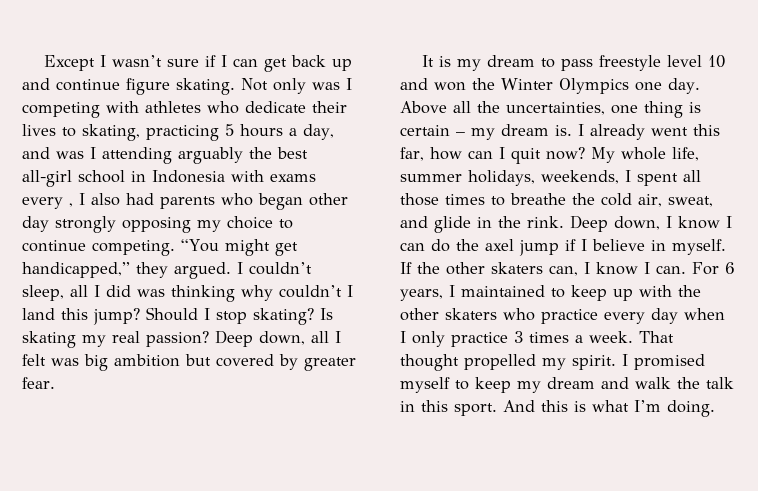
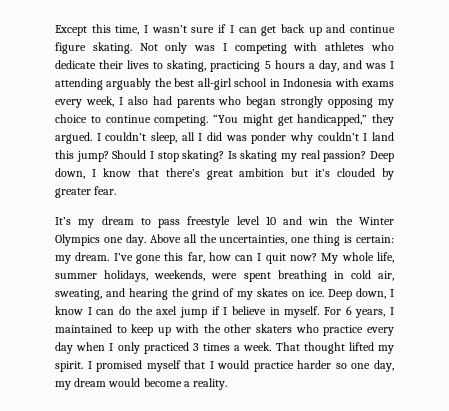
(95, 63) none -> [91,24,140,35] this time,
[69,203,73,207] , -> [85,96,114,107] week,
[309,193,348,206] [22,216,49,232] other day -> (277, 102) none
[171,285,235,302] thinking -> [251,132,287,144] ponder
[311,331,341,343] [22,354,274,371] all I felt was big ambition but covered -> [91,168,376,180] I know that there’s great ambition but it’s clouded
[421,55,451,67] It is -> [55,217,71,225] It’s
[434,82,466,91] won -> [308,217,329,225] win
[400,124,688,140] certain – my dream is. I already went -> [355,235,394,243] [55,252,161,264] certain: my dream. I’ve gone
[625,170,701,186] [400,193,713,207] [400,216,564,233] I spent all those times to breathe the cold air, sweat, and glide in the rink. -> [211,270,394,282] [55,288,324,300] were spent breathing in cold air, sweating, and hearing the grind of my skates on ice.
[400,262,686,276] If the other skaters can, I know I can. -> (320, 312) none
[451,332,508,347] practice -> [143,342,189,354] practiced
[464,354,536,370] propelled -> [348,342,374,351] lifted
[455,377,734,393] [400,400,715,417] to keep my dream and walk the talk in this sport. And this is what I’m doing. -> [184,360,394,372] [55,378,228,390] that I would practice harder so one day, my dream would become a reality.

